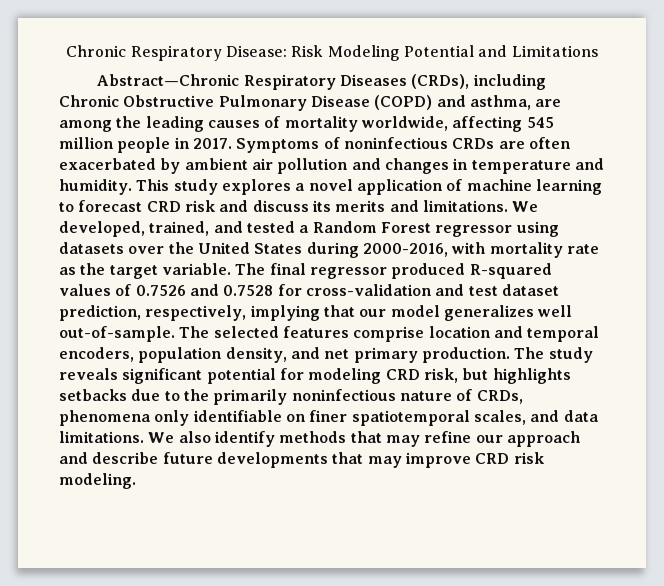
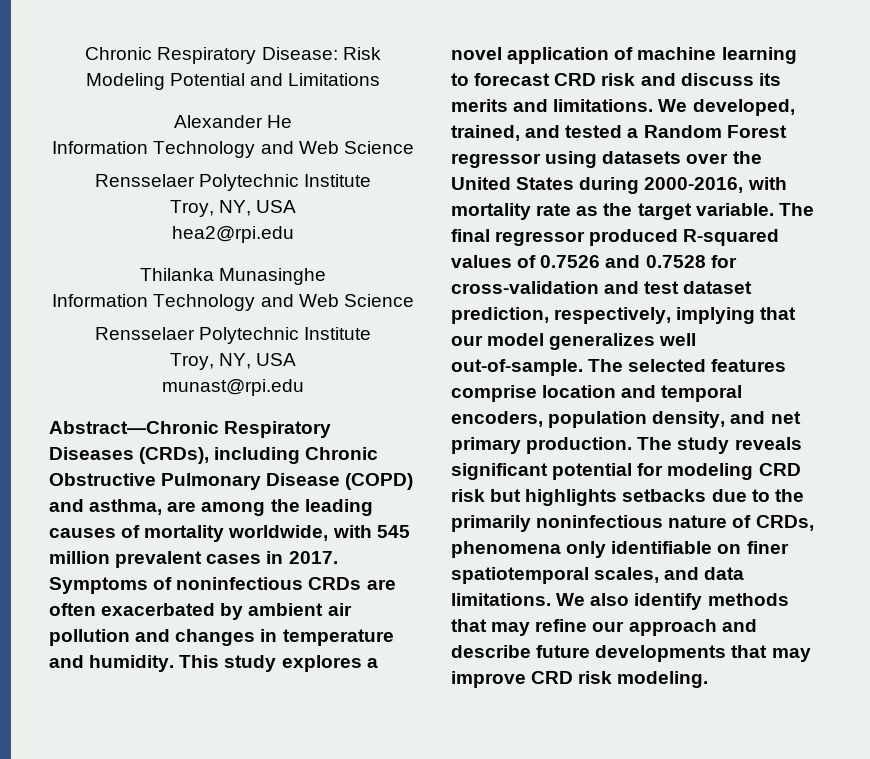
(598, 51) none -> [173,115,293,128] [52,141,414,158] [94,174,372,191] [169,200,297,217] [172,226,294,243] [139,268,327,285] [52,294,414,311] [94,327,372,344] [169,353,297,370] [162,379,304,396] // Alexander He // Information Technology and Web Science // Rensselaer Polytechnic Institute // Troy, NY, USA // hea2@rpi.edu // Thilanka Munasinghe // Information Technology and Web Science // Rensselaer Polytechnic Institute // Troy, NY, USA // munast@rpi.edu
[452,116,523,132] affecting -> [332,525,372,538] with
[117,137,171,153] people -> [115,551,262,568] prevalent cases
[423,368,458,383] risk, -> [451,489,485,502] risk

